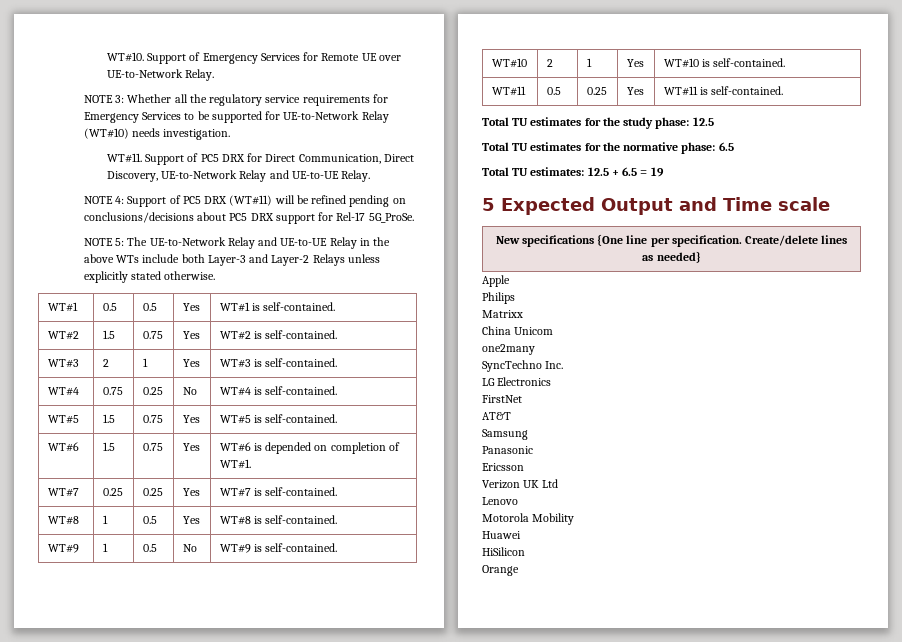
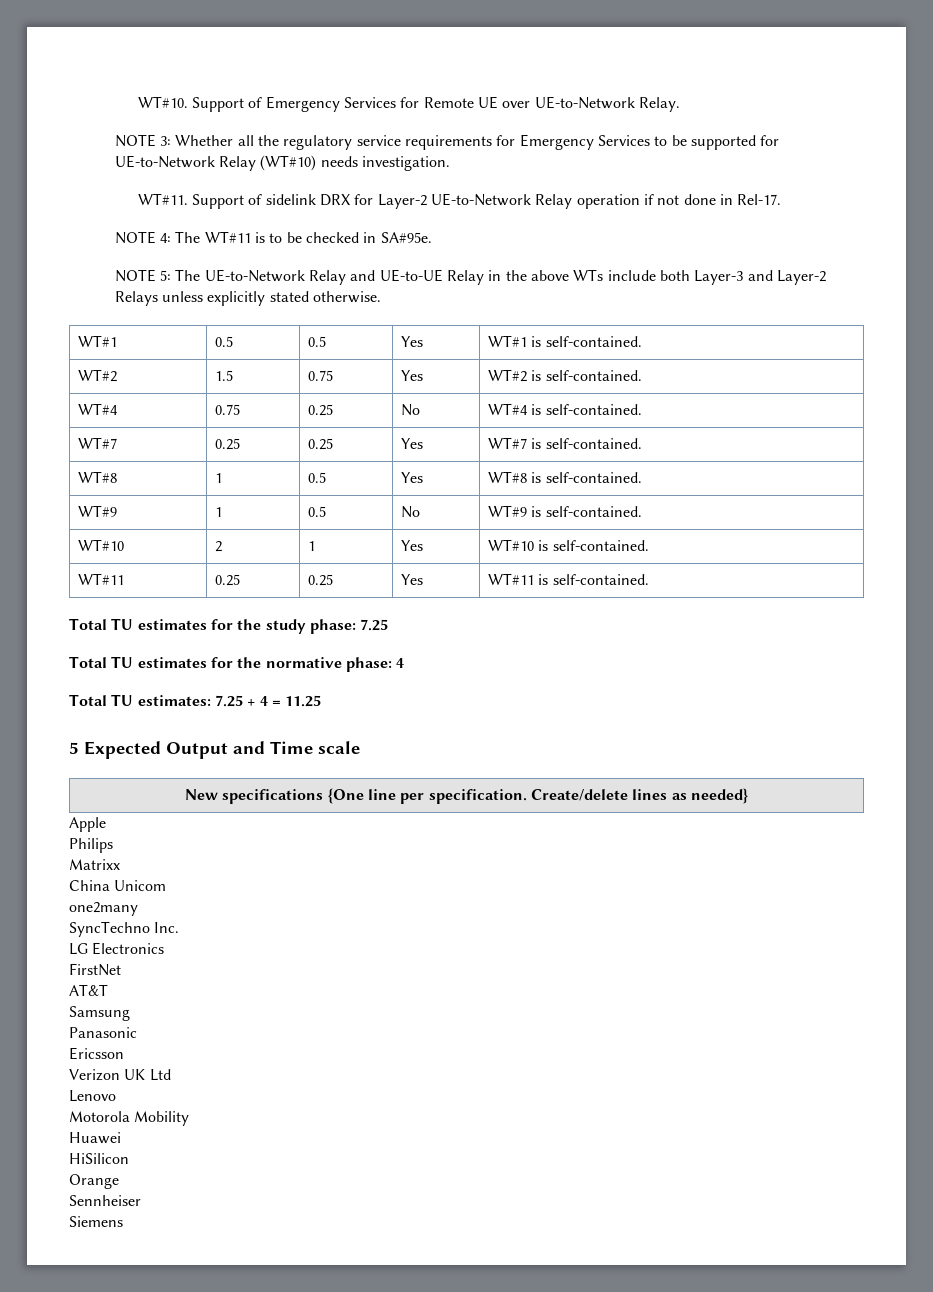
[200,154,219,162] PC5 -> [265,194,316,205] sidelink
[265,154,414,164] [106,170,371,182] [83,195,406,207] [83,212,414,224] Direct Communication, Direct Discovery, UE-to-Network Relay and UE-to-UE Relay. // NOTE 4: Support of PC5 DRX (WT#11) will be refined pending on conclusions/decisions about PC5 DRX support for Rel-17 5G_ProSe. -> [377,193,782,209] [114,231,432,244] Layer-2 UE-to-Network Relay operation if not done in Rel-17. // NOTE 4: The WT#11 is to be checked in SA#95e.
[47,359,79,368] [102,359,109,367] [142,358,148,367] [182,359,200,367] [219,358,338,368] // WT#3 | 2 | 1 | Yes | WT#3 is self-contained. -> (642, 375) none
[47,415,79,424] [102,414,115,423] [142,415,163,423] [182,415,200,423] [219,414,338,424] [47,442,79,452] [102,442,115,451] [142,443,163,451] [182,443,200,451] [219,442,400,454] [219,459,251,469] // WT#5 | 1.5 | 0.75 | Yes | WT#5 is self-contained. // WT#6 | 1.5 | 0.75 | Yes | WT#6 is depended on completion of WT#1. -> (642, 409) none
[546,87,561,95] 0.5 -> [215,574,241,586] 0.25
[692,117,714,126] 12.5 -> [360,619,389,631] 7.25
[718,142,734,151] 6.5 -> [396,658,405,668] 4
[587,167,664,177] 12.5 + 6.5 = 19 -> [214,695,322,707] 7.25 + 4 = 11.25
(519, 570) none -> [69,1195,141,1206] [69,1216,123,1227] // Sennheiser // Siemens

